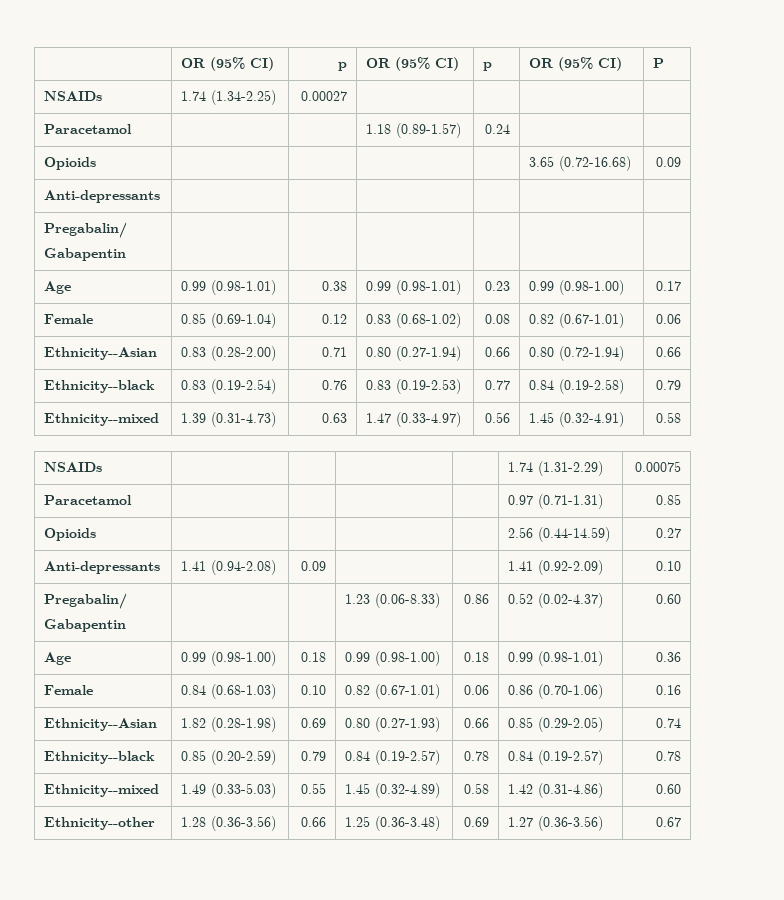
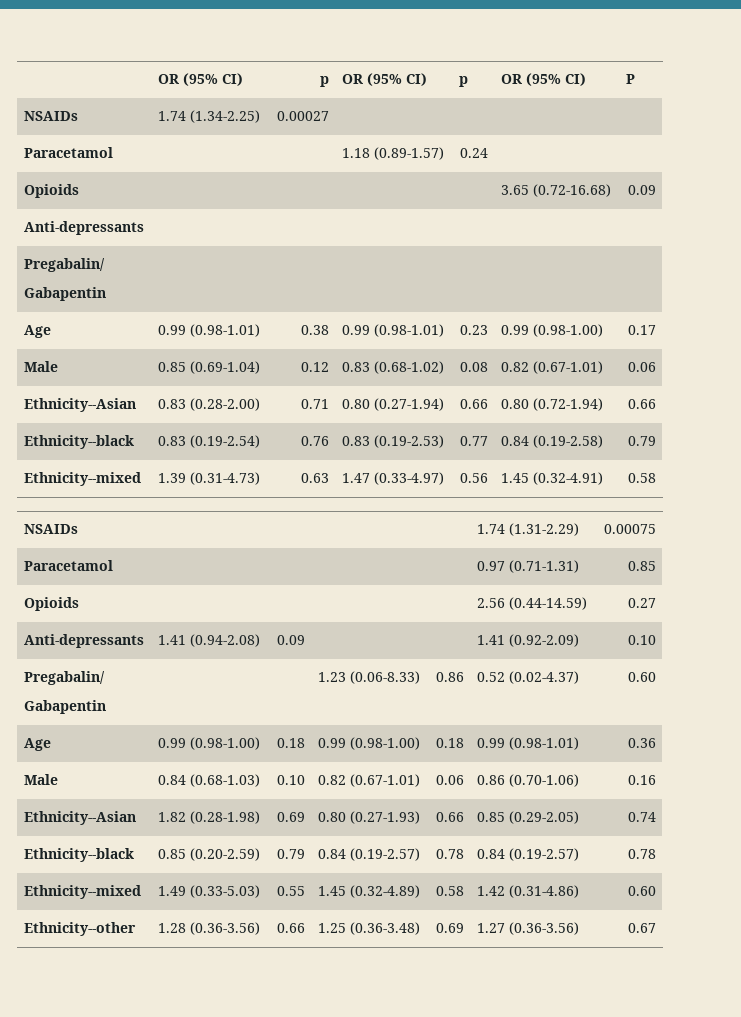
[44,314,94,324] Female -> [23,361,58,372] Male
[44,685,94,695] Female -> [23,774,58,785] Male

